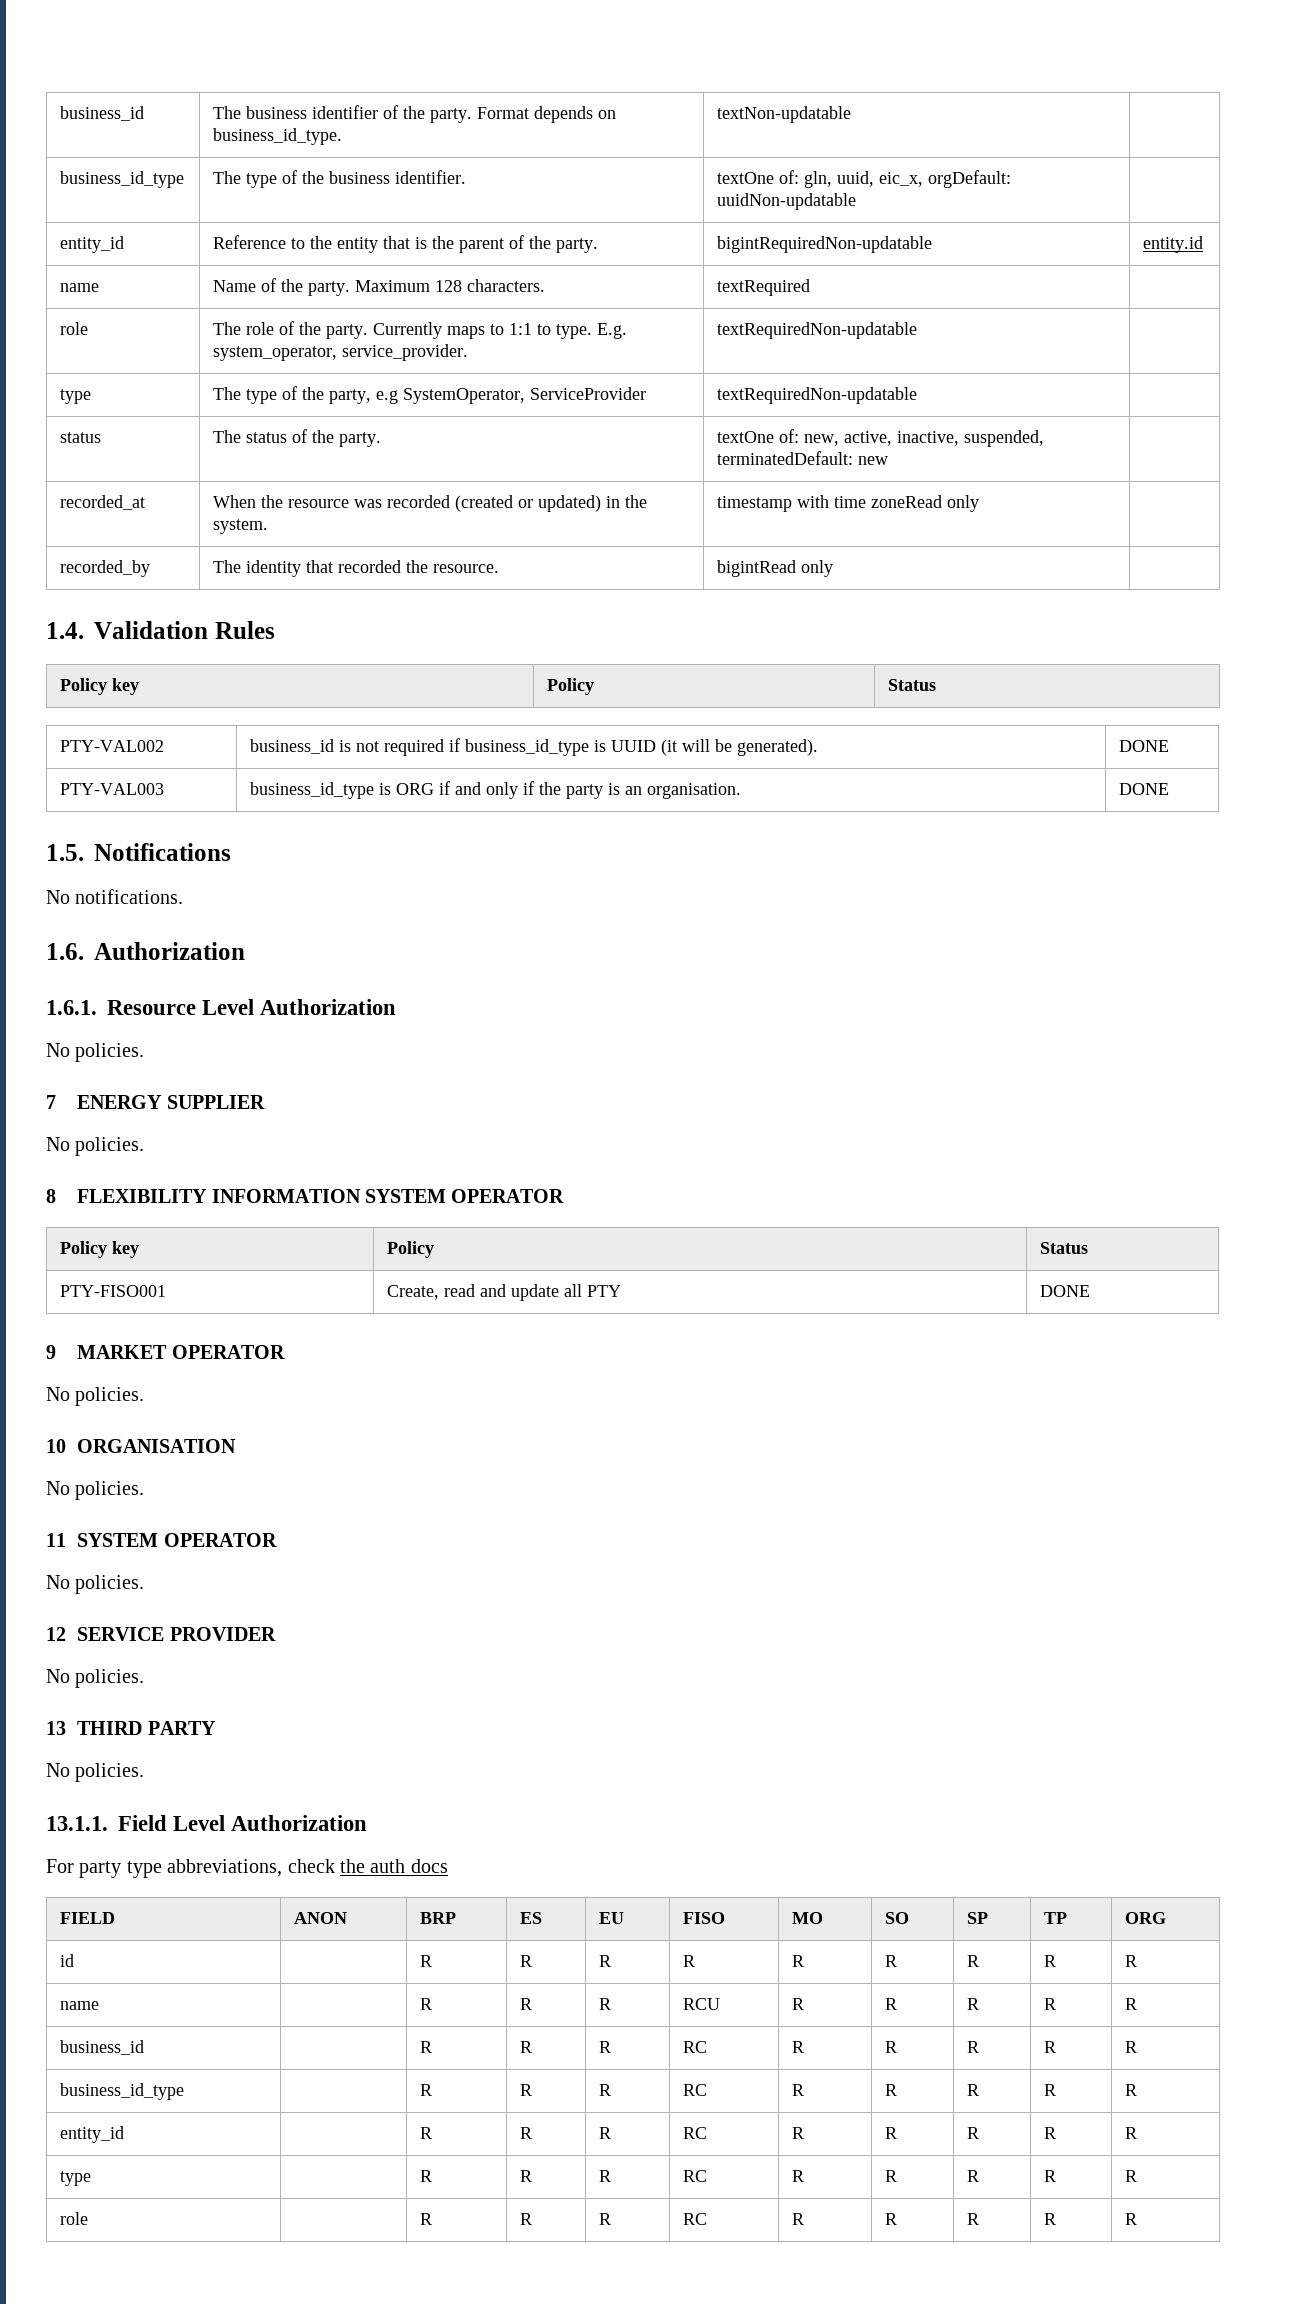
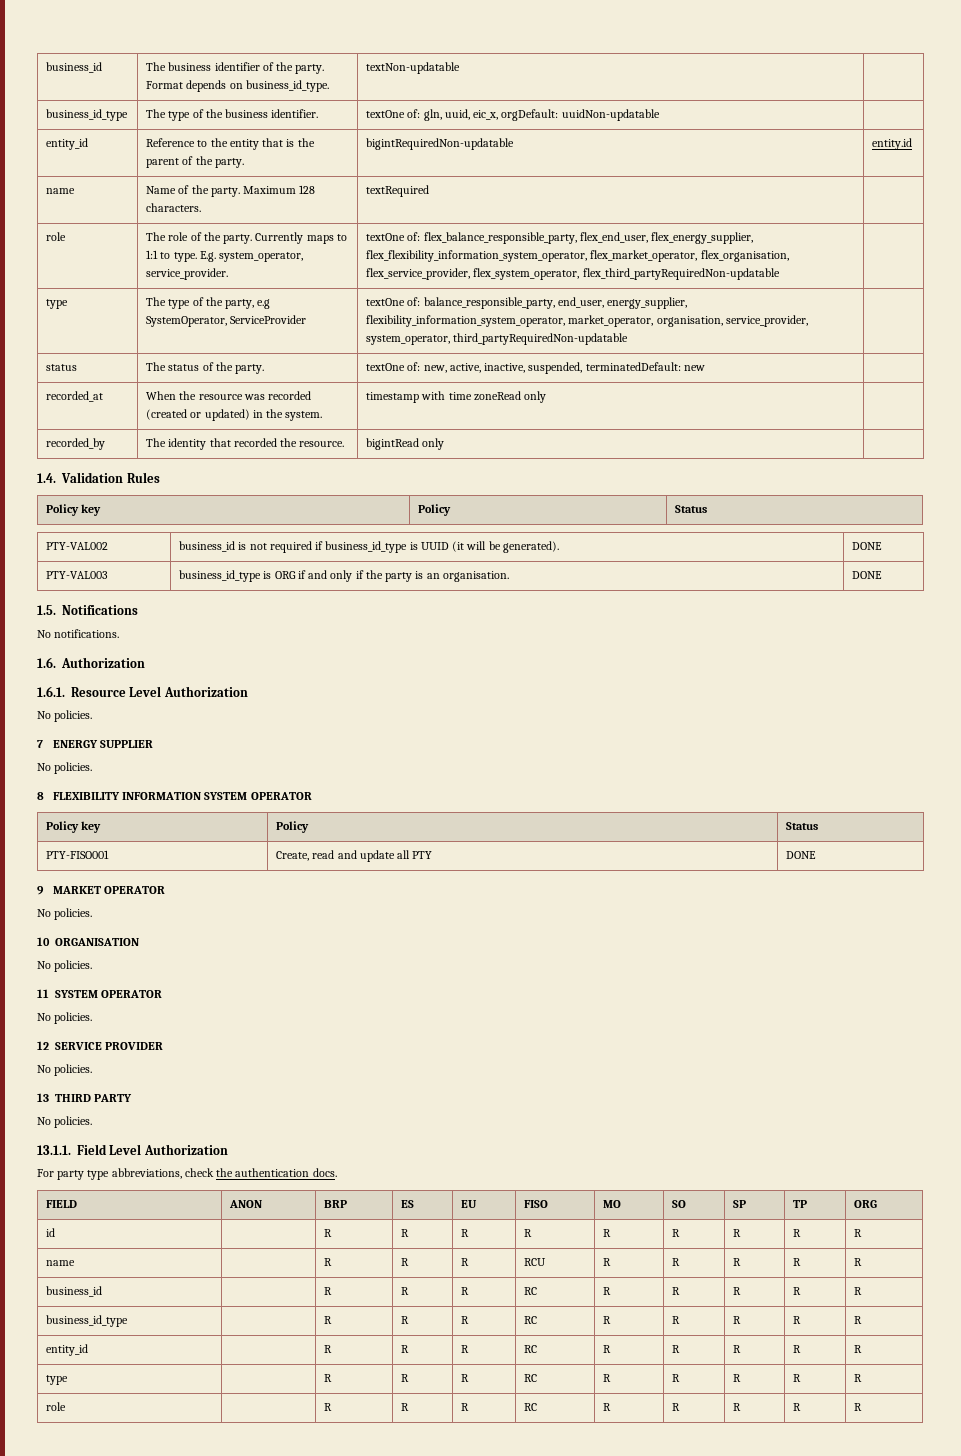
[717,322,918,339] textRequiredNon-updatable -> [366,232,754,244] [366,250,789,262] [366,268,780,280] textOne of: flex_balance_responsible_party, flex_end_user, flex_energy_supplier, flex_flexibility_information_system_operator, flex_market_operator, flex_organisation, flex_service_provider, flex_system_operator, flex_third_partyRequiredNon-updatable
[717,387,918,404] textRequiredNon-updatable -> [366,297,688,309] [366,315,808,327] [366,333,629,345] textOne of: balance_responsible_party, end_user, energy_supplier, flexibility_information_system_operator, market_operator, organisation, service_provider, system_operator, third_partyRequiredNon-updatable
[370,1859,448,1873] auth docs -> [235,1168,337,1177] authentication docs.

